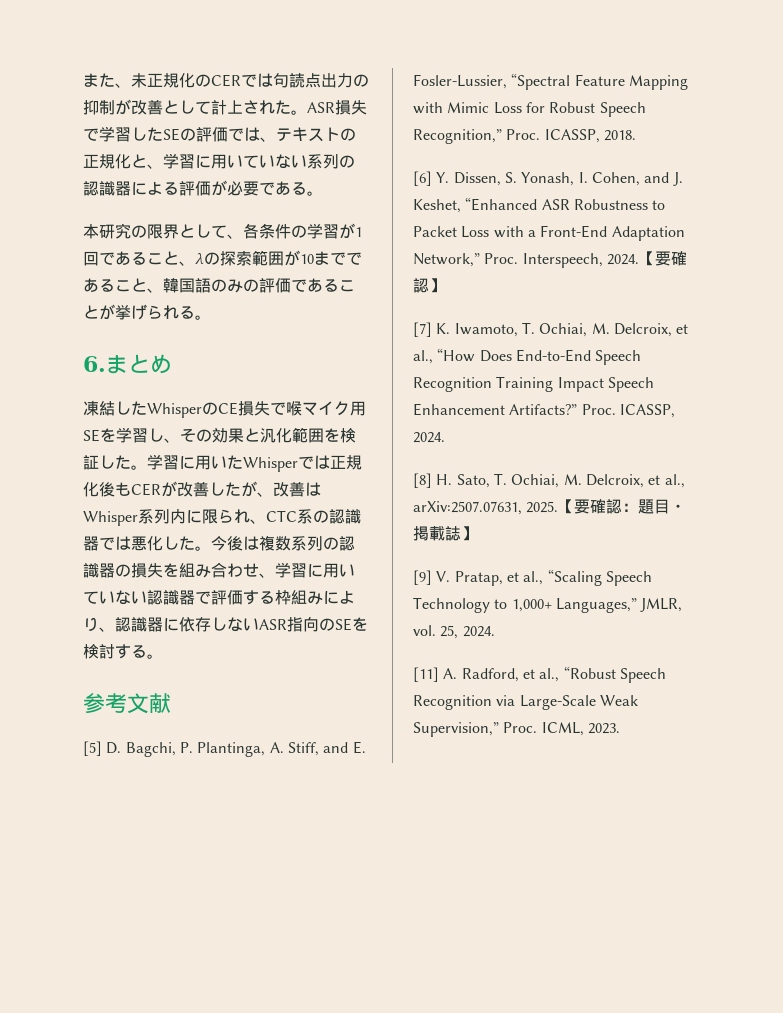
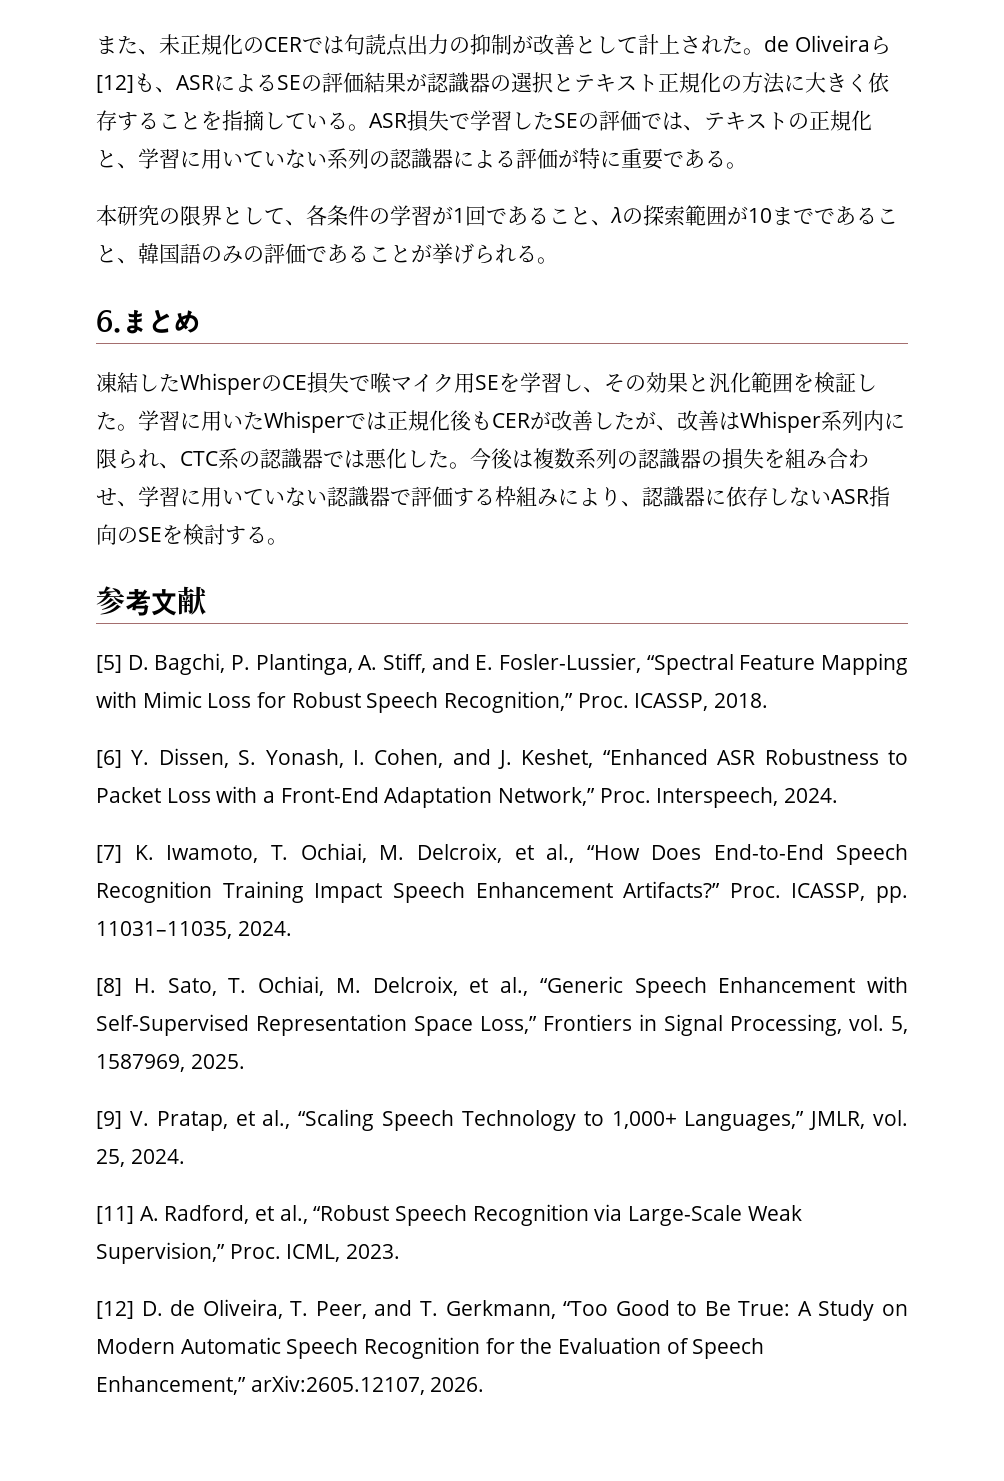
(307, 112) none -> [764,35,891,55] [96,72,889,94] [96,110,369,131] de Oliveiraら[12]も、ASRによるSEの評価結果が認識器の選択とテキスト正規化の方法に大きく依存することを指摘している。
[227,181,243,196] 必 -> [579,148,642,169] 特に重
[638,251,687,266] [413,278,445,293] 【要確認】 -> (839, 795) none
(675, 411) none -> [876,886,908,903] [96,921,232,939] pp. 11031–11035,
[413,499,687,515] [413,526,477,541] arXiv:2507.07631, 2025.【要確認：題目・掲載誌】 -> [539,976,909,998] [96,1014,908,1036] [96,1054,245,1072] “Generic Speech Enhancement with Self-Supervised Representation Space Loss,” Frontiers in Signal Processing, vol. 5, 1587969, 2025.
(620, 728) none -> [96,1299,908,1321] [96,1337,765,1359] [96,1375,485,1395] // [12] D. de Oliveira, T. Peer, and T. Gerkmann, “Too Good to Be True: A Study on Modern Automatic Speech Recognition for the Evaluation of Speech Enhancement,” arXiv:2605.12107, 2026.

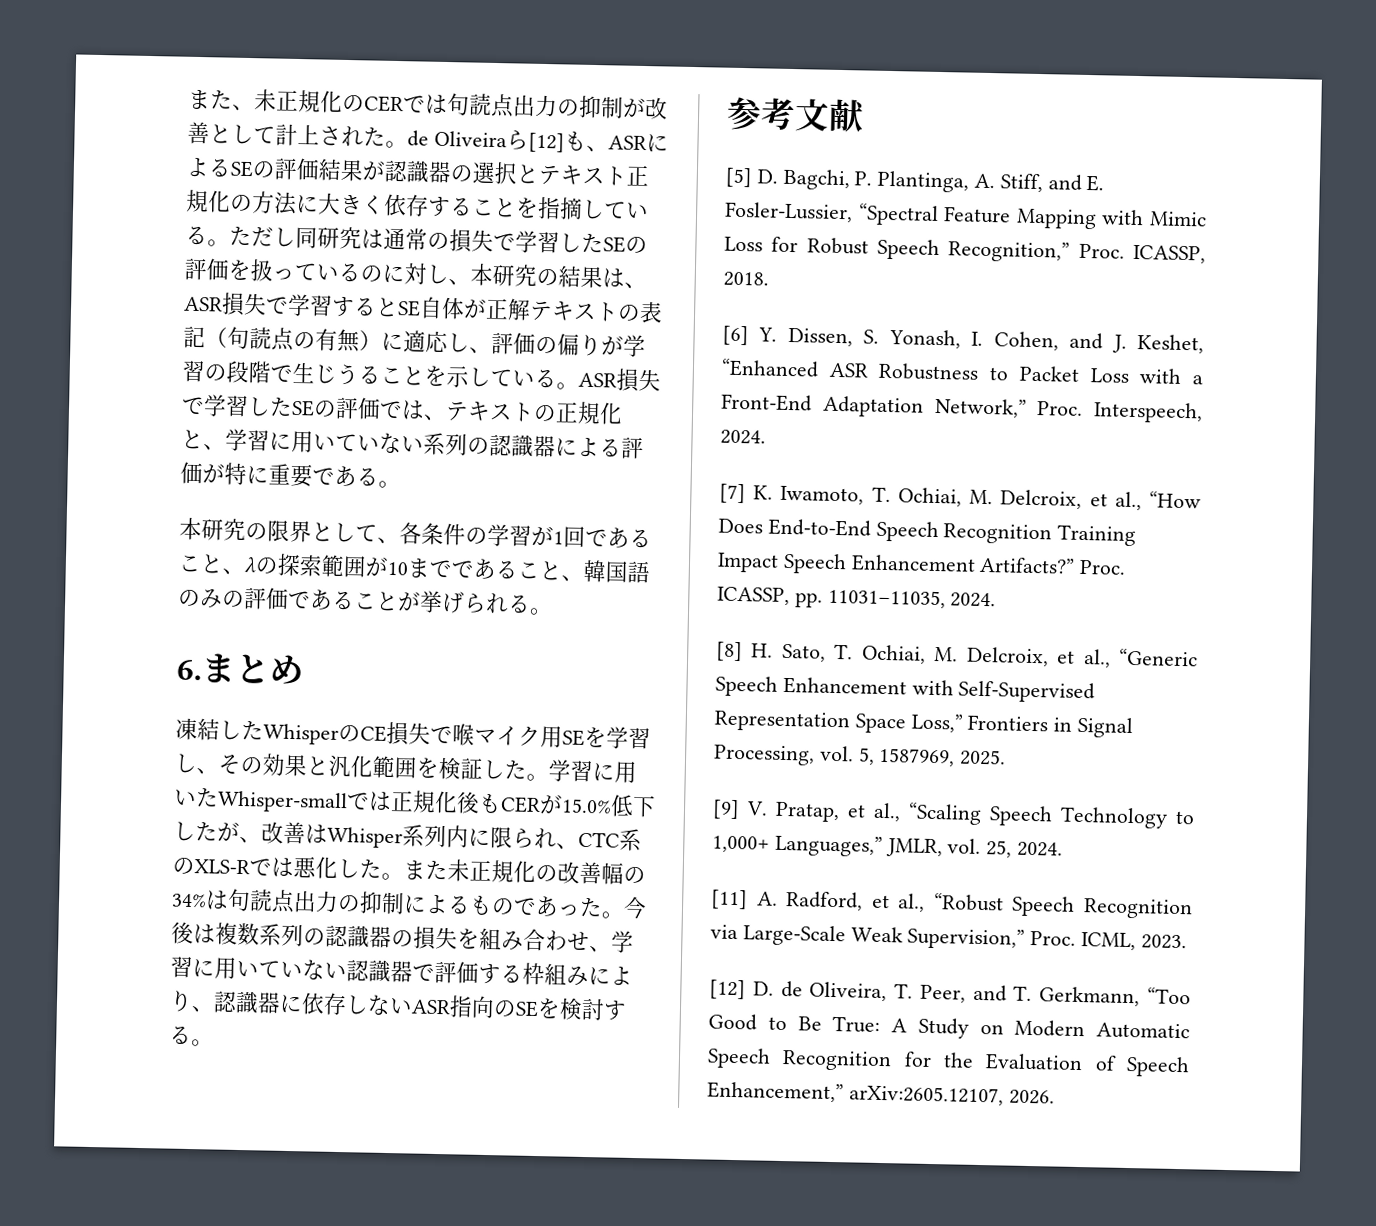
(369, 127) none -> [229,225,648,254] [184,257,647,290] [184,292,663,324] [183,325,646,358] [182,360,579,390] ただし同研究は通常の損失で学習したSEの評価を扱っているのに対し、本研究の結果は、ASR損失で学習するとSE自体が正解テキストの表記（句読点の有無）に適応し、評価の偏りが学習の段階で生じうることを示している。
[264,411,345,433] Whisper -> [217,790,348,814] Whisper-small
[551,410,593,431] 改善 -> [561,794,656,818] 15.0%低下
[260,448,323,469] 認識器 -> [194,859,250,875] XLS-R
(470, 465) none -> [403,859,646,885] [171,888,624,919] また未正規化の改善幅の34%は句読点出力の抑制によるものであった。

